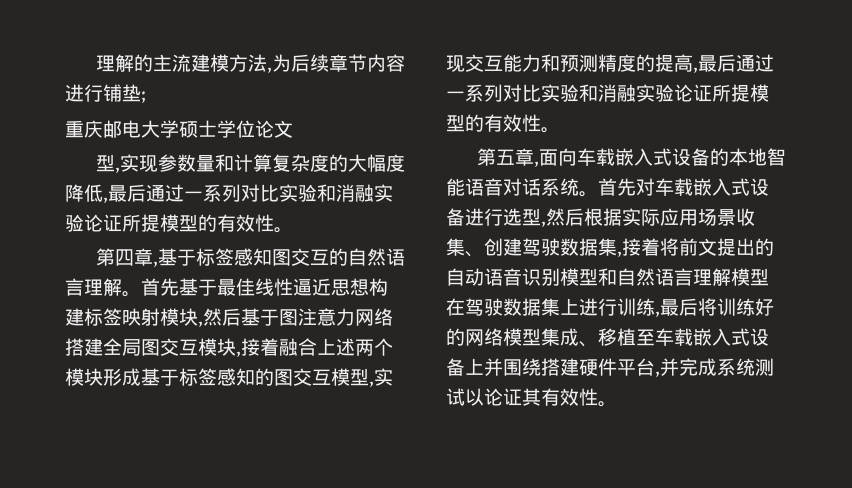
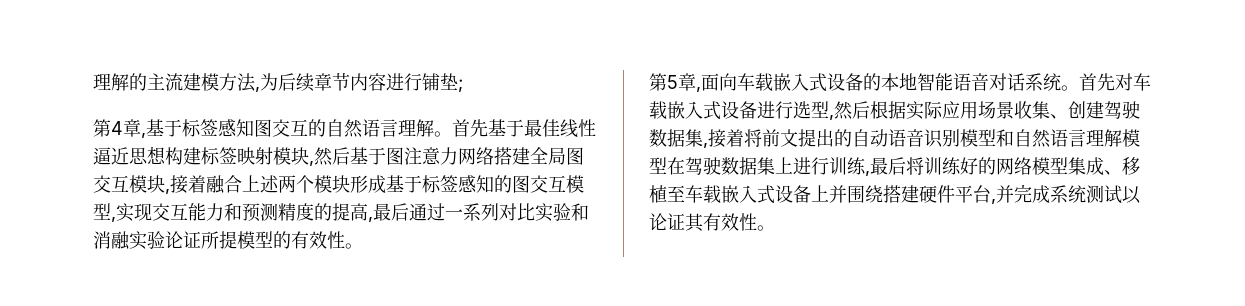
[65,120,293,138] [95,154,405,173] [65,184,393,203] [65,214,293,233] [95,248,134,266] // 重庆邮电大学硕士学位论文 // 型,实现参数量和计算复杂度的大幅度降低,最后通过一系列对比实验和消融实验论证所提模型的有效性。 // 第四 -> [93,119,123,137] // 第4
[495,149,515,165] 五 -> [667,75,678,89] 5

